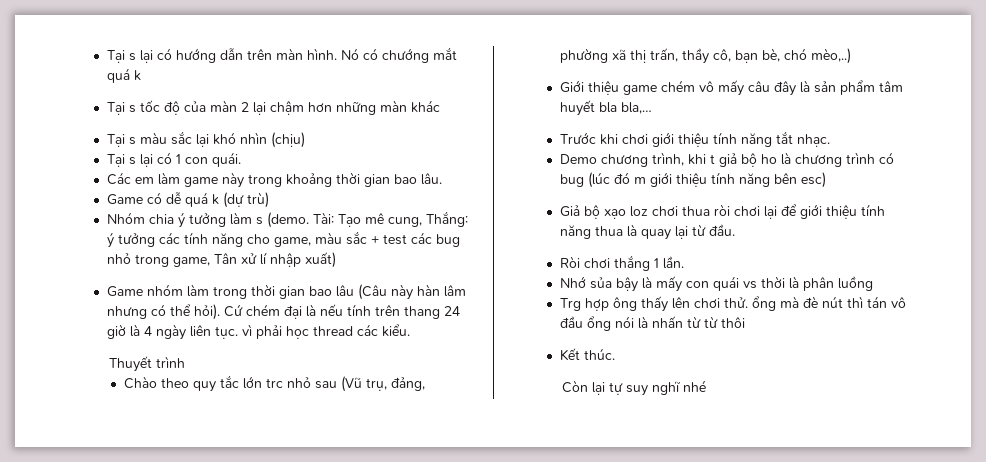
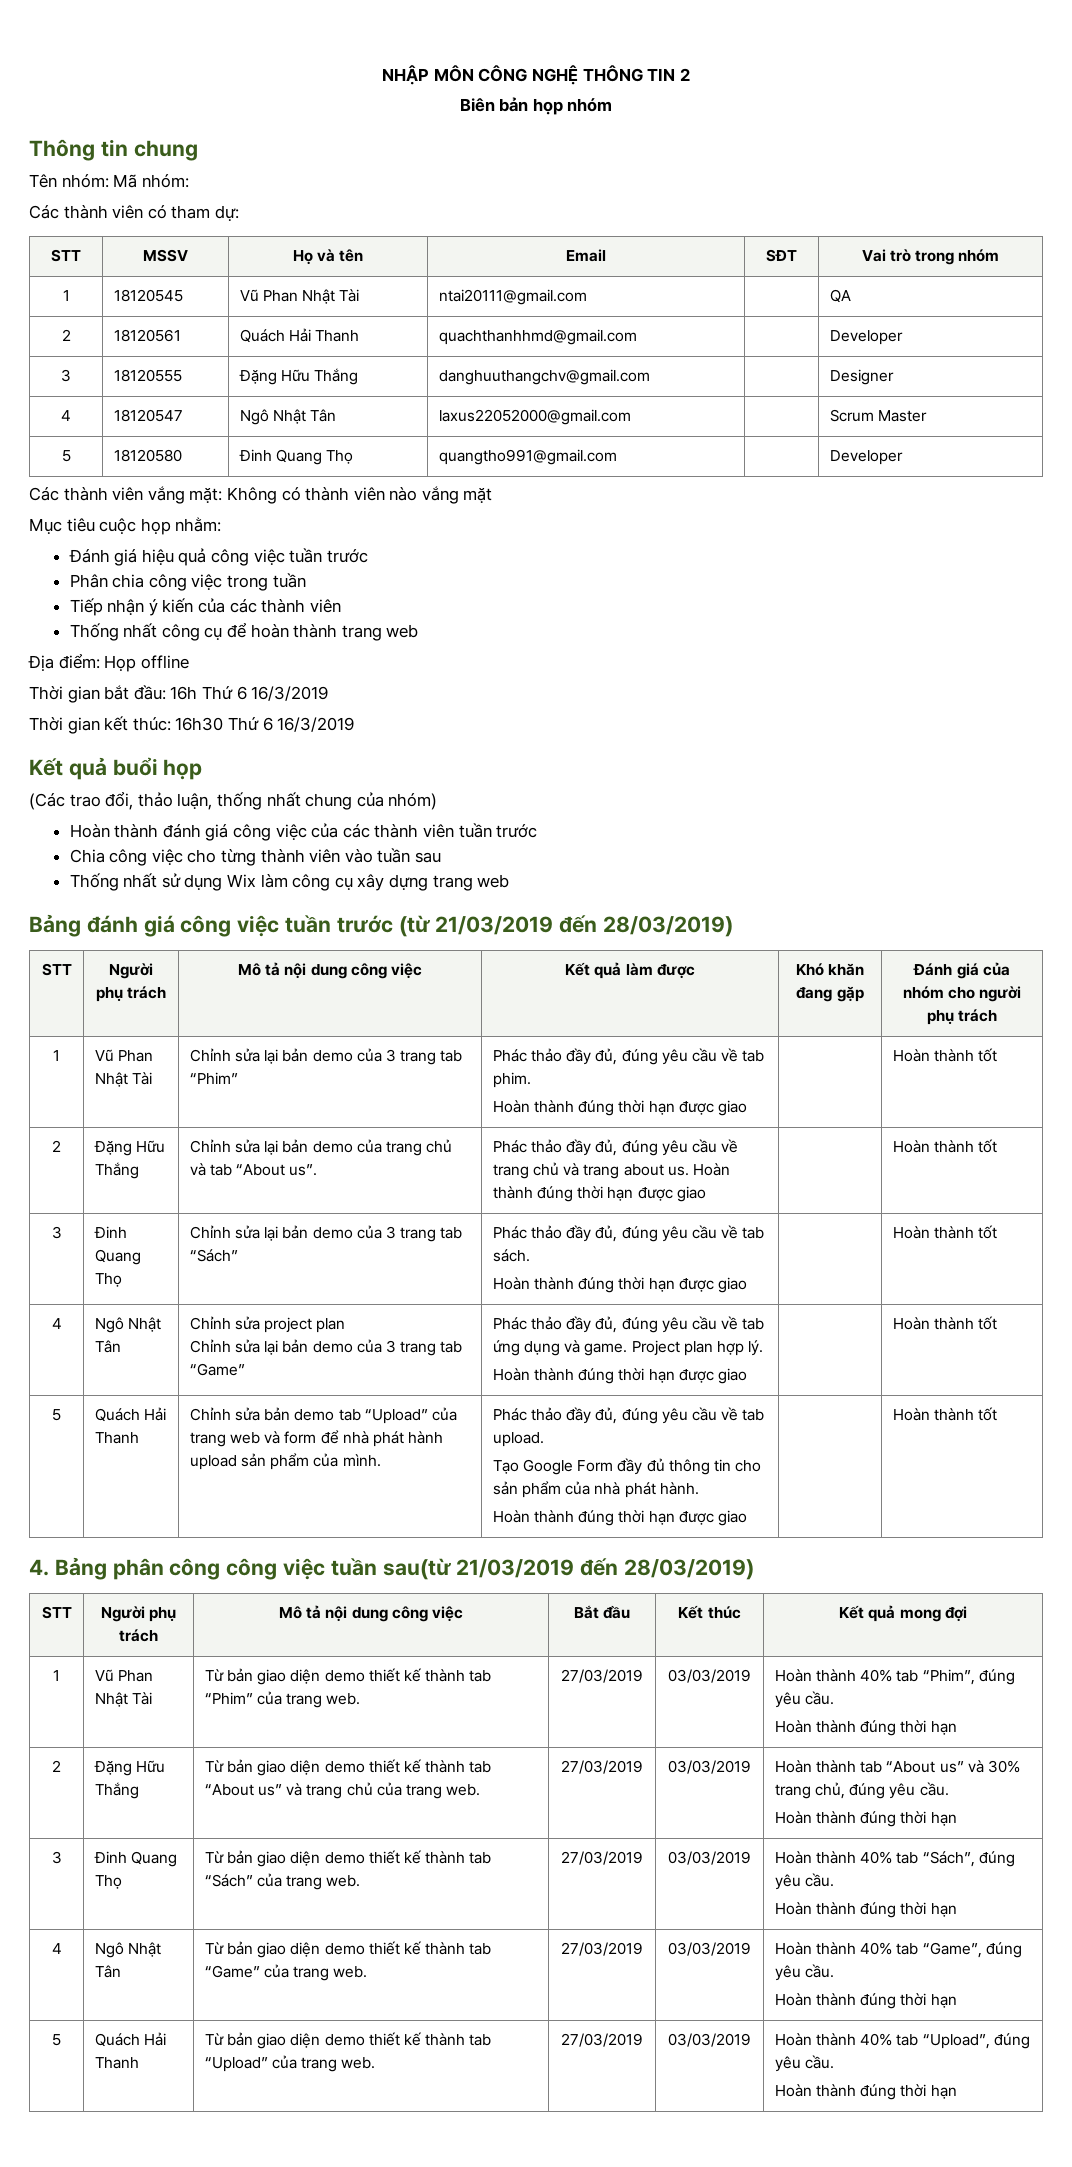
[106,47,457,63] [106,68,141,83] [106,100,440,115] [106,131,305,148] [106,152,241,167] [106,172,442,188] [106,192,269,208] [106,211,468,228] [106,231,460,248] [106,252,336,268] [106,284,466,300] [106,304,460,320] [106,324,410,340] [108,356,185,372] [124,375,426,392] [560,48,852,64] [560,80,904,96] [560,100,653,116] [560,131,831,147] [560,152,895,167] [560,172,827,188] [560,204,886,219] [560,224,736,240] [560,255,685,271] [560,276,874,292] [560,296,907,312] [560,316,746,331] [560,348,616,361] [561,380,706,396] Tại s lại có hướng dẫn trên màn hình. Nó có chướng mắt quá k // Tại s tốc độ của màn 2 lại chậm hơn những màn khác // Tại s màu sắc lại khó nhìn (chịu) // Tại s lại có 1 con quái. // Các em làm game này trong khoảng thời gian bao lâu. // Game có dễ quá k (dự trù) // Nhóm chia ý tưởng làm s (demo. Tài: Tạo mê cung, Thắng: ý tưởng các tính năng cho game, màu sắc + test các bug nhỏ trong game, Tân xử lí nhập xuất) // Game nhóm làm trong thời gian bao lâu (Câu này hàn lâm nhưng có thể hỏi). Cứ chém đại là nếu tính trên thang 24 giờ là 4 ngày liên tục. vì phải học thread các kiểu. // Thuyết trình // Chào theo quy tắc lớn trc nhỏ sau (Vũ trụ, đảng, phường xã thị trấn, thầy cô, bạn bè, chó mèo,..) // Giới thiệu game chém vô mấy câu đây là sản phẩm tâm huyết bla bla,… // Trước khi chơi giới thiệu tính năng tắt nhạc. // Demo chương trình, khi t giả bộ ho là chương trình có bug (lúc đó m giới thiệu tính năng bên esc) // Giả bộ xạo loz chơi thua ròi chơi lại để giới thiệu tính năng thua là quay lại từ đầu. // Ròi chơi thắng 1 lần. // Nhớ sủa bậy là mấy con quái vs thời là phân luồng // Trg hợp ông thấy lên chơi thử. ổng mà đè nút thì tán vô đầu ổng nói là nhấn từ từ thôi // Kết thúc. // Còn lại tự suy nghĩ nhé -> [382,65,690,85] [459,97,613,115] [29,139,198,161] [29,174,189,188] [29,205,239,221] [51,249,81,262] [143,249,188,262] [292,249,364,265] [566,249,606,262] [766,249,797,262] [861,249,1000,265] [62,290,70,301] [113,289,183,302] [239,289,360,304] [438,289,587,305] [829,289,851,303] [61,329,71,341] [113,329,181,342] [239,328,360,343] [438,329,637,345] [829,330,903,345] [61,369,71,382] [113,369,182,382] [238,368,359,385] [438,369,650,385] [829,369,894,385] [61,410,71,421] [113,409,183,422] [239,409,337,425] [438,409,631,425] [829,409,928,422] [61,450,71,462] [113,449,182,462] [238,449,354,465] [438,449,617,465] [829,450,903,465] [29,486,493,504] [29,517,222,535] [68,548,368,566] [69,573,306,591] [69,598,341,616] [69,623,419,641] [28,654,189,672] [29,685,329,703] [29,716,355,734] [29,757,203,780] [29,792,438,810] [69,823,538,841] [69,848,441,866] [69,873,510,891] [29,914,734,937] [41,963,72,976] [109,963,153,979] [95,986,167,1002] [238,962,422,979] [565,962,695,979] [795,963,865,976] [796,986,864,1002] [913,962,1010,979] [902,986,1022,1002] [926,1009,998,1025] [53,1050,60,1061] [94,1049,154,1062] [94,1072,153,1087] [189,1048,463,1065] [189,1072,238,1084] [492,1048,765,1065] [492,1072,531,1088] [492,1100,748,1116] [892,1048,998,1062] [52,1140,61,1152] [93,1140,166,1156] [94,1162,139,1179] [189,1139,453,1156] [189,1163,318,1176] [492,1139,739,1156] [492,1162,731,1179] [492,1186,706,1202] [892,1139,998,1153] [51,1226,62,1239] [93,1226,127,1238] [94,1249,141,1265] [94,1273,122,1287] [189,1225,463,1242] [189,1249,238,1262] [492,1225,765,1242] [492,1249,530,1262] [492,1277,748,1293] [892,1225,998,1239] [51,1318,62,1329] [94,1317,162,1333] [94,1340,121,1353] [189,1316,346,1333] [189,1339,463,1356] [189,1363,245,1376] [492,1316,765,1333] [492,1340,764,1356] [492,1368,748,1384] [892,1316,998,1330] [52,1409,61,1421] [94,1407,167,1422] [94,1432,139,1444] [189,1407,458,1424] [189,1430,444,1447] [189,1453,381,1470] [492,1407,765,1424] [492,1432,544,1447] [492,1458,762,1475] [492,1481,699,1498] [492,1510,748,1526] [892,1407,998,1421] [29,1557,755,1580] [41,1606,72,1619] [100,1606,177,1622] [119,1629,158,1642] [279,1605,463,1622] [573,1605,631,1619] [678,1605,741,1619] [839,1605,967,1622] [53,1670,60,1681] [94,1669,154,1682] [94,1692,153,1707] [204,1668,492,1685] [204,1691,361,1708] [561,1669,643,1683] [668,1669,751,1683] [774,1669,1015,1685] [774,1691,835,1708] [774,1720,957,1736] [52,1760,61,1772] [93,1760,166,1776] [94,1782,139,1799] [204,1759,492,1776] [204,1782,481,1799] [561,1760,643,1774] [668,1760,751,1774] [774,1760,1021,1773] [774,1782,949,1799] [774,1811,957,1827] [51,1851,62,1864] [93,1851,178,1867] [94,1875,122,1889] [204,1850,492,1867] [204,1873,361,1890] [561,1851,643,1865] [668,1851,751,1865] [774,1851,1015,1867] [774,1873,835,1890] [774,1902,957,1918] [51,1943,62,1954] [94,1942,162,1958] [94,1965,121,1978] [204,1941,492,1958] [204,1964,368,1981] [561,1942,643,1956] [668,1942,751,1956] [774,1942,1022,1958] [774,1964,835,1981] [774,1993,957,2009] [52,2034,61,2046] [94,2032,167,2047] [94,2057,139,2069] [204,2032,492,2049] [204,2055,376,2072] [561,2033,643,2047] [668,2033,751,2047] [774,2033,1030,2049] [774,2055,835,2072] [774,2084,957,2100] NHẬP MÔN CÔNG NGHỆ THÔNG TIN 2 // Biên bản họp nhóm // Thông tin chung // Tên nhóm: Mã nhóm: // Các thành viên có tham dự: // STT | MSSV | Họ và tên | Email | SĐT | Vai trò trong nhóm // 1 | 18120545 | Vũ Phan Nhật Tài | ntai20111@gmail.com | | QA // 2 | 18120561 | Quách Hải Thanh | quachthanhhmd@gmail.com | | Developer // 3 | 18120555 | Đặng Hữu Thắng | danghuuthangchv@gmail.com | | Designer // 4 | 18120547 | Ngô Nhật Tân | laxus22052000@gmail.com | | Scrum Master // 5 | 18120580 | Đinh Quang Thọ | quangtho991@gmail.com | | Developer // Các thành viên vắng mặt: Không có thành viên nào vắng mặt // Mục tiêu cuộc họp nhằm: // Đánh giá hiệu quả công việc tuần trước // Phân chia công việc trong tuần // Tiếp nhận ý kiến của các thành viên // Thống nhất công cụ để hoàn thành trang web // Địa điểm: Họp offline // Thời gian bắt đầu: 16h Thứ 6 16/3/2019 // Thời gian kết thúc: 16h30 Thứ 6 16/3/2019 // Kết quả buổi họp // (Các trao đổi, thảo luận, thống nhất chung của nhóm) // Hoàn thành đánh giá công việc của các thành viên tuần trước // Chia công việc cho từng thành viên vào tuần sau // Thống nhất sử dụng Wix làm công cụ xây dựng trang web // Bảng đánh giá công việc tuần trước (từ 21/03/2019 đến 28/03/2019) // STT | Người phụ trách | Mô tả nội dung công việc | Kết quả làm được | Khó khăn đang gặp | Đánh giá của nhóm cho người phụ trách // 1 | Vũ Phan Nhật Tài | Chỉnh sửa lại bản demo của 3 trang tab “Phim” | Phác thảo đầy đủ, đúng yêu cầu về tab phim. // Hoàn thành đúng thời hạn được giao | | Hoàn thành tốt // 2 | Đặng Hữu Thắng | Chỉnh sửa lại bản demo của trang chủ và tab “About us”. | Phác thảo đầy đủ, đúng yêu cầu về trang chủ và trang about us. Hoàn thành đúng thời hạn được giao | | Hoàn thành tốt // 3 | Đinh Quang Thọ | Chỉnh sửa lại bản demo của 3 trang tab “Sách” | Phác thảo đầy đủ, đúng yêu cầu về tab sách. // Hoàn thành đúng thời hạn được giao | | Hoàn thành tốt // 4 | Ngô Nhật Tân | Chỉnh sửa project plan // Chỉnh sửa lại bản demo của 3 trang tab “Game” | Phác thảo đầy đủ, đúng yêu cầu về tab ứng dụng và game. Project plan hợp lý. // Hoàn thành đúng thời hạn được giao | | Hoàn thành tốt // 5 | Quách Hải Thanh | Chỉnh sửa bản demo tab “Upload” của trang web và form để nhà phát hành upload sản phẩm của mình. | Phác thảo đầy đủ, đúng yêu cầu về tab upload. // Tạo Google Form đầy đủ thông tin cho sản phẩm của nhà phát hành. // Hoàn thành đúng thời hạn được giao | | Hoàn thành tốt // 4. Bảng phân công công việc tuần sau(từ 21/03/2019 đến 28/03/2019) // STT | Người phụ trách | Mô tả nội dung công việc | Bắt đầu | Kết thúc | Kết quả mong đợi // 1 | Vũ Phan Nhật Tài | Từ bản giao diện demo thiết kế thành tab “Phim” của trang web. | 27/03/2019 | 03/03/2019 | Hoàn thành 40% tab “Phim”, đúng yêu cầu. // Hoàn thành đúng thời hạn // 2 | Đặng Hữu Thắng | Từ bản giao diện demo thiết kế thành tab “About us” và trang chủ của trang web. | 27/03/2019 | 03/03/2019 | Hoàn thành tab “About us” và 30% trang chủ, đúng yêu cầu. // Hoàn thành đúng thời hạn // 3 | Đinh Quang Thọ | Từ bản giao diện demo thiết kế thành tab “Sách” của trang web. | 27/03/2019 | 03/03/2019 | Hoàn thành 40% tab “Sách”, đúng yêu cầu. // Hoàn thành đúng thời hạn // 4 | Ngô Nhật Tân | Từ bản giao diện demo thiết kế thành tab “Game” của trang web. | 27/03/2019 | 03/03/2019 | Hoàn thành 40% tab “Game”, đúng yêu cầu. // Hoàn thành đúng thời hạn // 5 | Quách Hải Thanh | Từ bản giao diện demo thiết kế thành tab “Upload” của trang web. | 27/03/2019 | 03/03/2019 | Hoàn thành 40% tab “Upload”, đúng yêu cầu. // Hoàn thành đúng thời hạn

